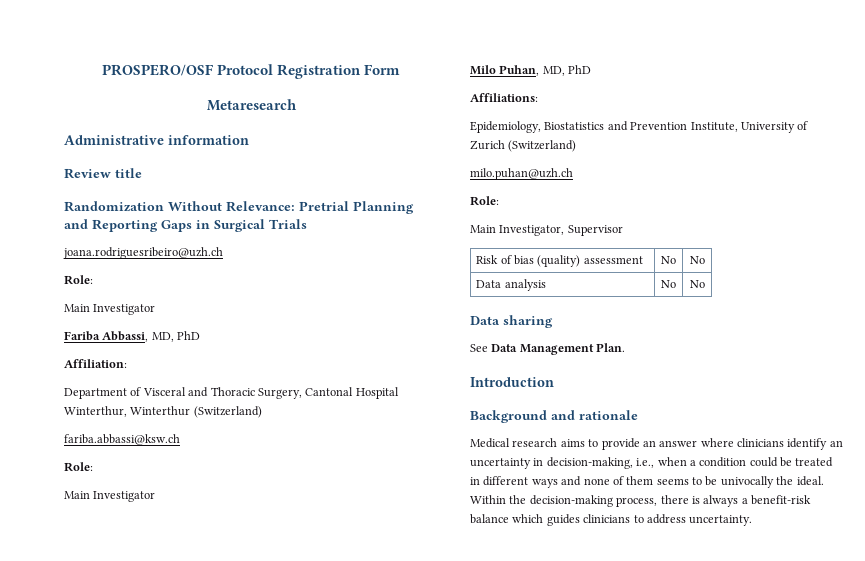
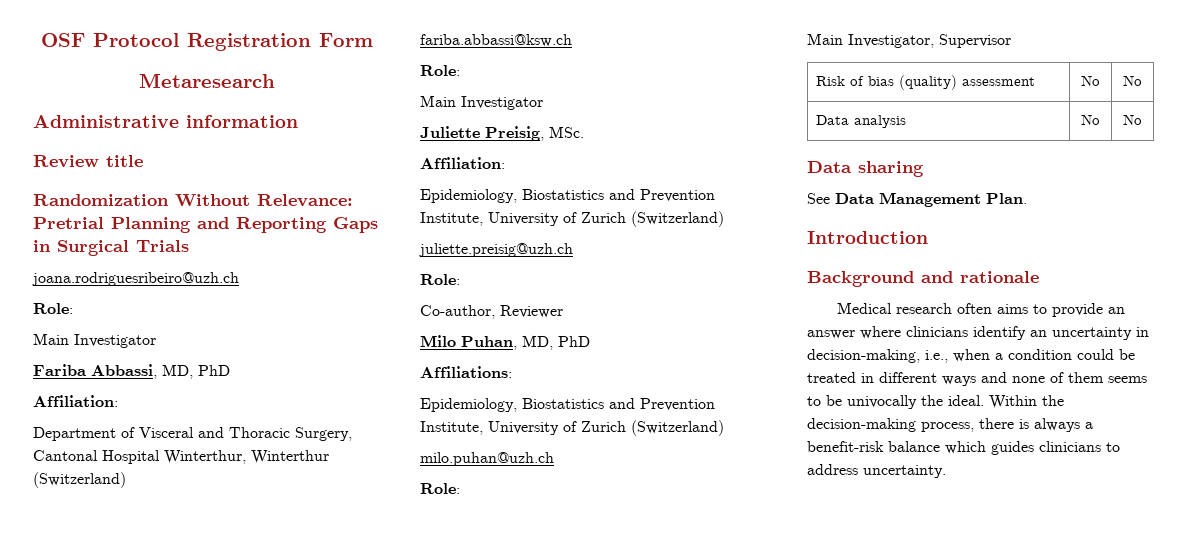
[101,64,213,76] PROSPERO/OSF -> [40,33,85,47] OSF
(156, 496) none -> [420,126,584,141] [420,157,505,169] [420,189,715,203] [420,211,724,227] [419,243,573,257] [420,274,460,285] [420,305,563,319] // Juliette Preisig, MSc. // Affiliation: // Epidemiology, Biostatistics and Prevention Institute, University of Zurich (Switzerland) // juliette.preisig@uzh.ch // Role: // Co-author, Reviewer
(558, 442) none -> [956,303,992,314] often

